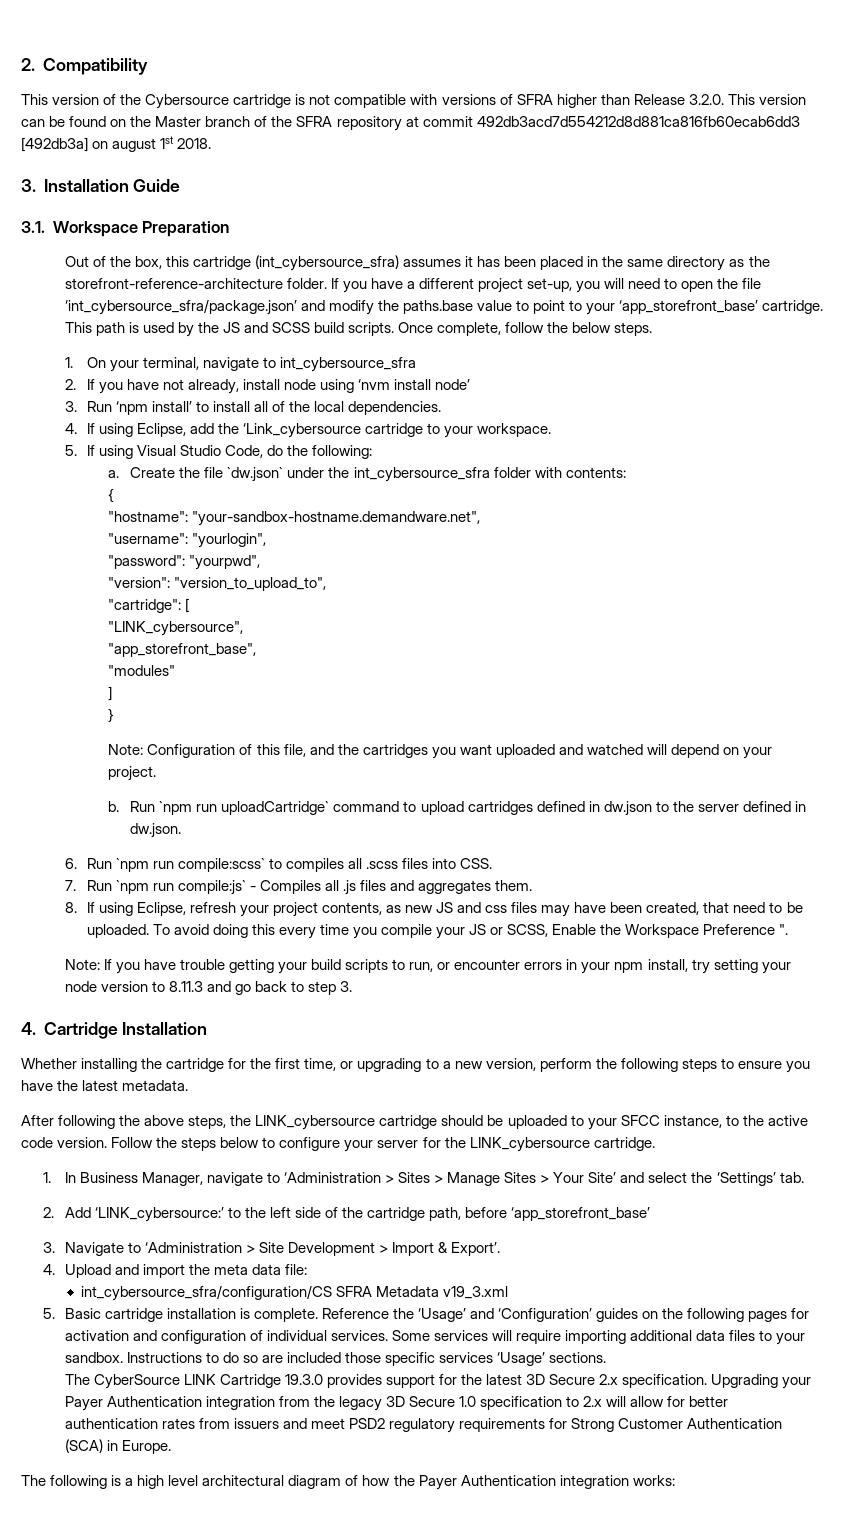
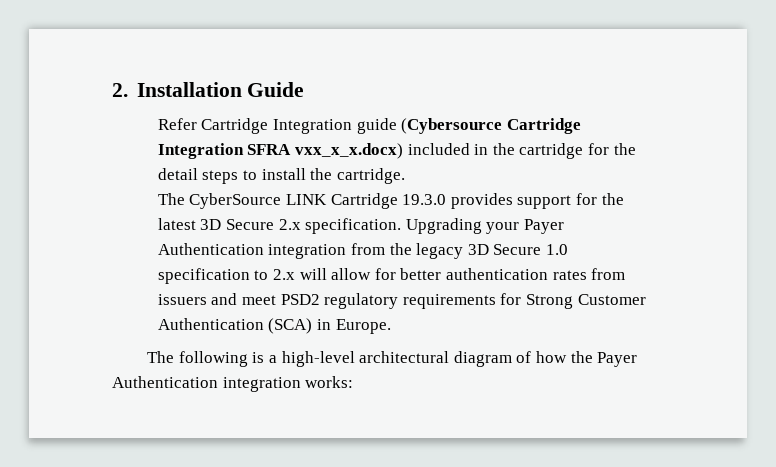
[21,58,148,75] [21,94,806,109] [21,116,800,131] [21,136,212,152] [21,179,181,192] [21,221,229,237] [64,255,770,271] [64,278,762,293] [64,299,824,315] [64,322,653,337] [64,357,416,372] [64,379,471,394] [64,401,441,415] [64,423,551,438] [64,445,372,459] [108,467,626,482] [108,488,115,503] [108,511,481,526] [108,533,267,548] [108,555,261,570] [108,577,327,591] [108,598,190,613] [108,621,244,636] [108,643,257,657] [108,665,176,676] [108,686,113,701] [108,708,115,723] [108,744,773,759] [108,766,157,781] [108,801,806,816] [130,823,182,838] [64,858,493,872] [64,880,533,895] [64,902,803,917] [86,924,789,939] [64,959,791,974] [64,981,353,995] [21,1022,208,1039] [21,1058,810,1073] [21,1080,189,1091] [21,1115,808,1130] [21,1137,655,1152] [42,1172,804,1186] [42,1207,651,1222] [42,1242,501,1256] [42,1264,307,1278] [81,1285,509,1301] [42,1308,810,1322] [64,1330,806,1345] [64,1352,607,1366] 2. Compatibility // This version of the Cybersource cartridge is not compatible with versions of SFRA higher than Release 3.2.0. This version can be found on the Master branch of the SFRA repository at commit 492db3acd7d554212d8d881ca816fb60ecab6dd3 [492db3a] on august 1st 2018. // 3. Installation Guide // 3.1. Workspace Preparation // Out of the box, this cartridge (int_cybersource_sfra) assumes it has been placed in the same directory as the storefront-reference-architecture folder. If you have a different project set-up, you will need to open the file ‘int_cybersource_sfra/package.json’ and modify the paths.base value to point to your ‘app_storefront_base’ cartridge. This path is used by the JS and SCSS build scripts. Once complete, follow the below steps. // 1. On your terminal, navigate to int_cybersource_sfra // 2. If you have not already, install node using ‘nvm install node’ // 3. Run ‘npm install’ to install all of the local dependencies. // 4. If using Eclipse, add the ‘Link_cybersource cartridge to your workspace. // 5. If using Visual Studio Code, do the following: // a. Create the file `dw.json` under the int_cybersource_sfra folder with contents: // { // "hostname": "your-sandbox-hostname.demandware.net", // "username": "yourlogin", // "password": "yourpwd", // "version": "version_to_upload_to", // "cartridge": [ // "LINK_cybersource", // "app_storefront_base", // "modules" // ] // } // Note: Configuration of this file, and the cartridges you want uploaded and watched will depend on your project. // b. Run `npm run uploadCartridge` command to upload cartridges defined in dw.json to the server defined in dw.json. // 6. Run `npm run compile:scss` to compiles all .scss files into CSS. // 7. Run `npm run compile:js` - Compiles all .js files and aggregates them. // 8. If using Eclipse, refresh your project contents, as new JS and css files may have been created, that need to be uploaded. To avoid doing this every time you compile your JS or SCSS, Enable the Workspace Preference ". // Note: If you have trouble getting your build scripts to run, or encounter errors in your npm install, try setting your node version to 8.11.3 and go back to step 3. // 4. Cartridge Installation // Whether installing the cartridge for the first time, or upgrading to a new version, perform the following steps to ensure you have the latest metadata. // After following the above steps, the LINK_cybersource cartridge should be uploaded to your SFCC instance, to the active code version. Follow the steps below to configure your server for the LINK_cybersource cartridge. // 1. In Business Manager, navigate to ‘Administration > Sites > Manage Sites > Your Site’ and select the ‘Settings’ tab. // 2. Add ‘LINK_cybersource:’ to the left side of the cartridge path, before ‘app_storefront_base’ // 3. Navigate to ‘Administration > Site Development > Import & Export’. // 4. Upload and import the meta data file: // int_cybersource_sfra/configuration/CS SFRA Metadata v19_3.xml // 5. Basic cartridge installation is complete. Reference the ‘Usage’ and ‘Configuration’ guides on the following pages for activation and configuration of individual services. Some services will require importing additional data files to your sandbox. Instructions to do so are included those specific services ‘Usage’ sections. -> [112,82,305,97] [157,118,581,134] [157,143,636,159] [157,168,405,184] 2. Installation Guide // Refer Cartridge Integration guide (Cybersource Cartridge Integration SFRA vxx_x_x.docx) included in the cartridge for the detail steps to install the cartridge.
[137,1475,199,1489] high level -> [281,351,355,367] high-level

